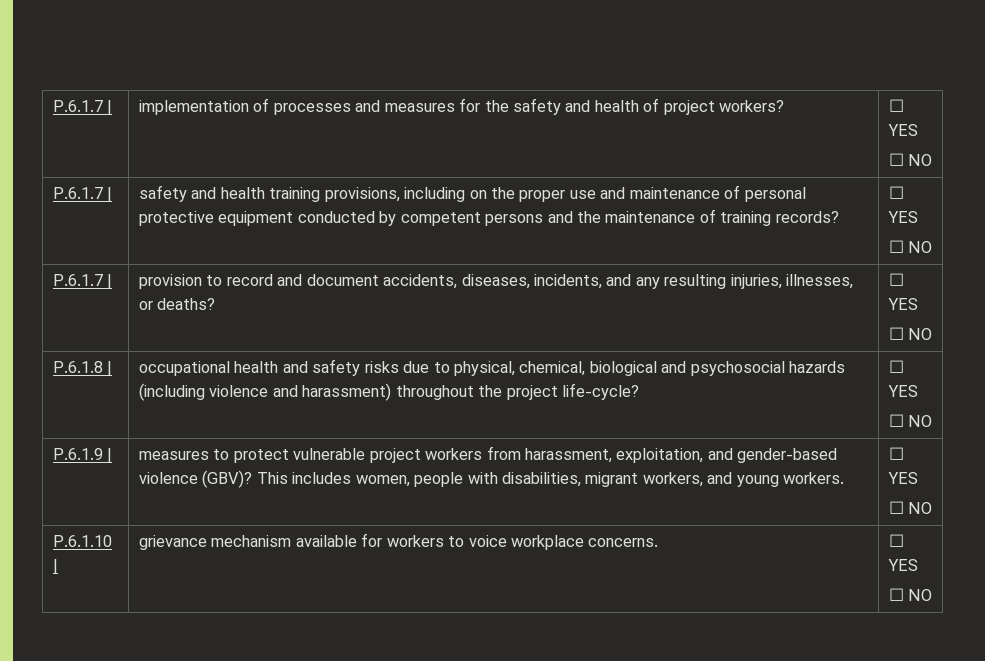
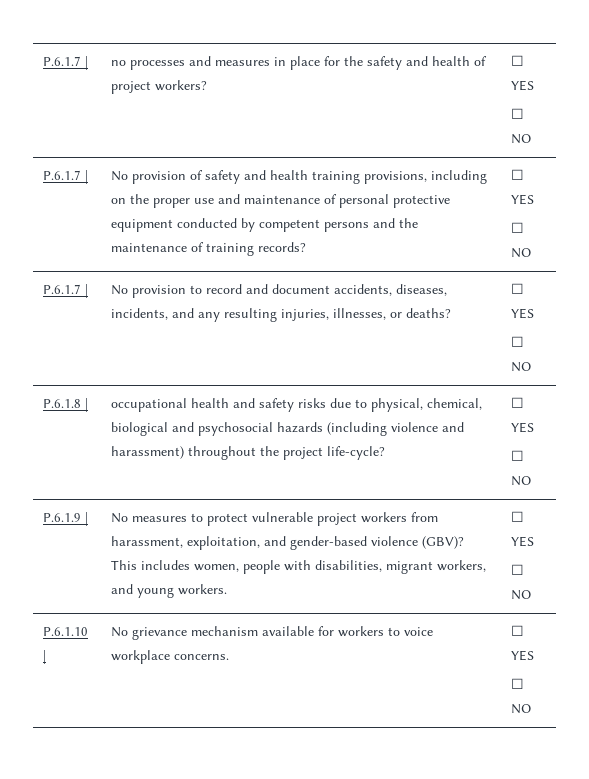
[52,100,113,114] [138,98,270,115] P.6.1.7 | | implementation of -> [43,56,89,70] [111,60,127,66] P.6.1.7 | | no
(455, 107) none -> [274,56,321,70] in place
(113, 194) none -> [111,170,204,184] No provision of
(113, 281) none -> [111,285,129,295] No
(113, 455) none -> [111,513,129,523] No
(58, 566) none -> [111,627,129,637] No

